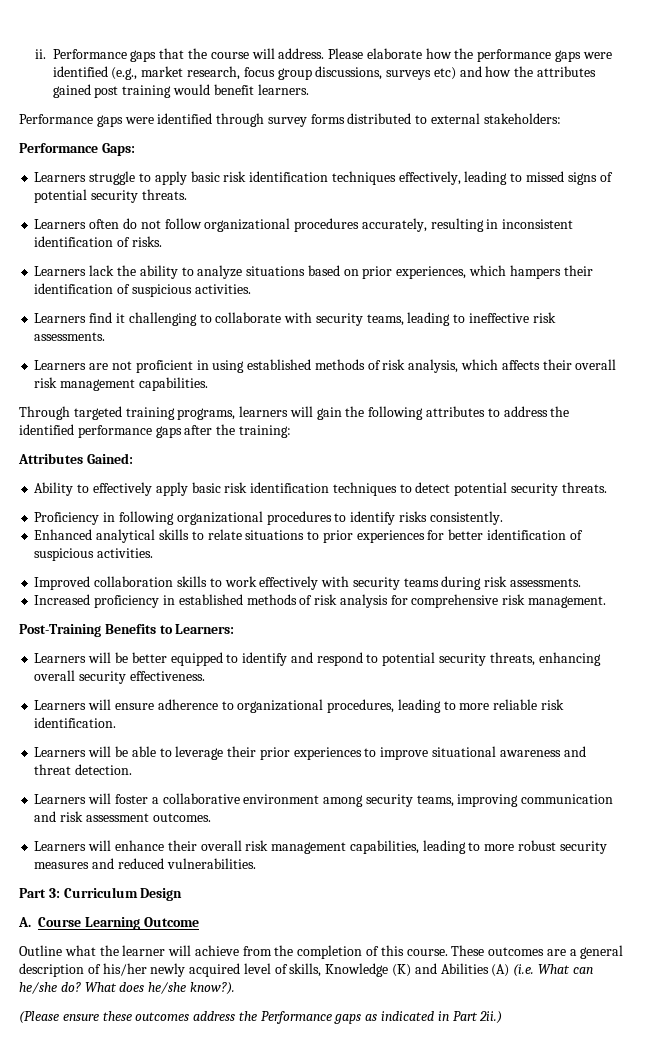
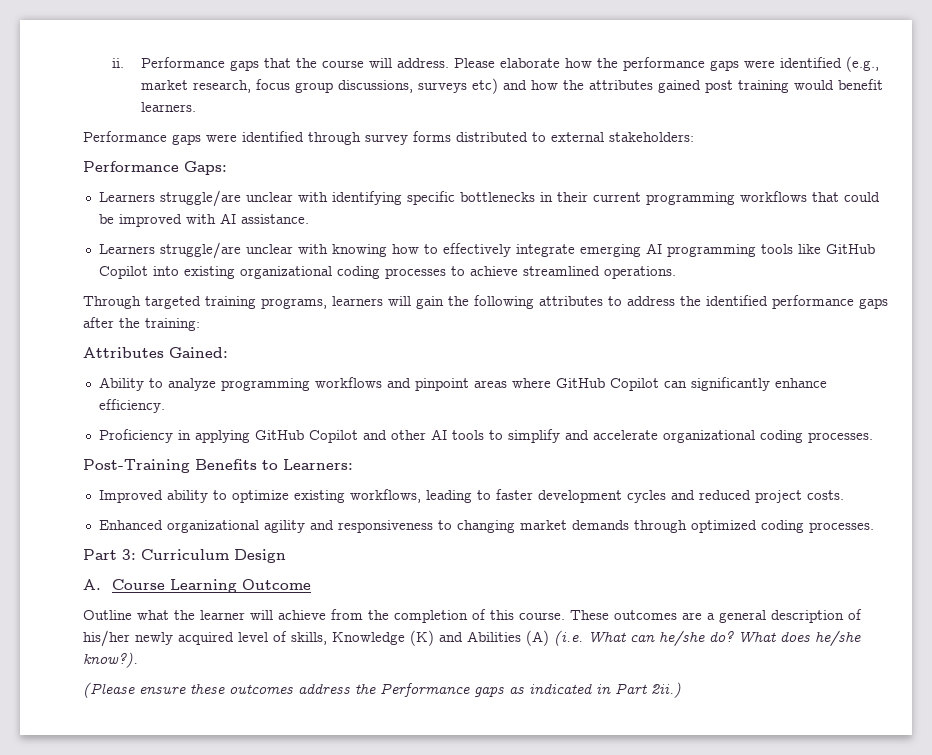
[89,171,613,185] [34,189,187,203] [34,218,574,232] [34,236,162,247] [34,265,593,279] [34,283,251,297] [34,312,556,326] [34,332,106,341] [34,359,617,373] [34,377,208,391] struggle to apply basic risk identification techniques effectively, leading to missed signs of potential security threats. // Learners often do not follow organizational procedures accurately, resulting in inconsistent identification of risks. // Learners lack the ability to analyze situations based on prior experiences, which hampers their identification of suspicious activities. // Learners find it challenging to collaborate with security teams, leading to ineffective risk assessments. // Learners are not proficient in using established methods of risk analysis, which affects their overall risk management capabilities. -> [159,190,880,207] [98,213,309,227] [98,242,875,259] [98,266,676,279] struggle/are unclear with identifying specific bottlenecks in their current programming workflows that could be improved with AI assistance. // Learners struggle/are unclear with knowing how to effectively integrate emerging AI programming tools like GitHub Copilot into existing organizational coding processes to achieve streamlined operations.
[92,482,607,496] [34,511,503,525] [34,529,583,543] [34,548,154,561] [34,576,581,590] [34,594,606,608] [19,624,235,637] [34,652,601,666] [34,670,205,684] [34,699,564,713] [34,717,117,728] [34,746,586,760] [34,764,133,775] [34,793,614,807] [34,811,211,822] [34,840,607,854] [34,858,256,869] effectively apply basic risk identification techniques to detect potential security threats. // Proficiency in following organizational procedures to identify risks consistently. // Enhanced analytical skills to relate situations to prior experiences for better identification of suspicious activities. // Improved collaboration skills to work effectively with security teams during risk assessments. // Increased proficiency in established methods of risk analysis for comprehensive risk management. // Post-Training Benefits to Learners: // Learners will be better equipped to identify and respond to potential security threats, enhancing overall security effectiveness. // Learners will ensure adherence to organizational procedures, leading to more reliable risk identification. // Learners will be able to leverage their prior experiences to improve situational awareness and threat detection. // Learners will foster a collaborative environment among security teams, improving communication and risk assessment outcomes. // Learners will enhance their overall risk management capabilities, leading to more robust security measures and reduced vulnerabilities. -> [167,377,827,391] [98,399,165,413] [98,429,873,443] [83,459,353,473] [98,489,844,503] [98,520,874,533] analyze programming workflows and pinpoint areas where GitHub Copilot can significantly enhance efficiency. // Proficiency in applying GitHub Copilot and other AI tools to simplify and accelerate organizational coding processes. // Post-Training Benefits to Learners: // Improved ability to optimize existing workflows, leading to faster development cycles and reduced project costs. // Enhanced organizational agility and responsiveness to changing market demands through optimized coding processes.

